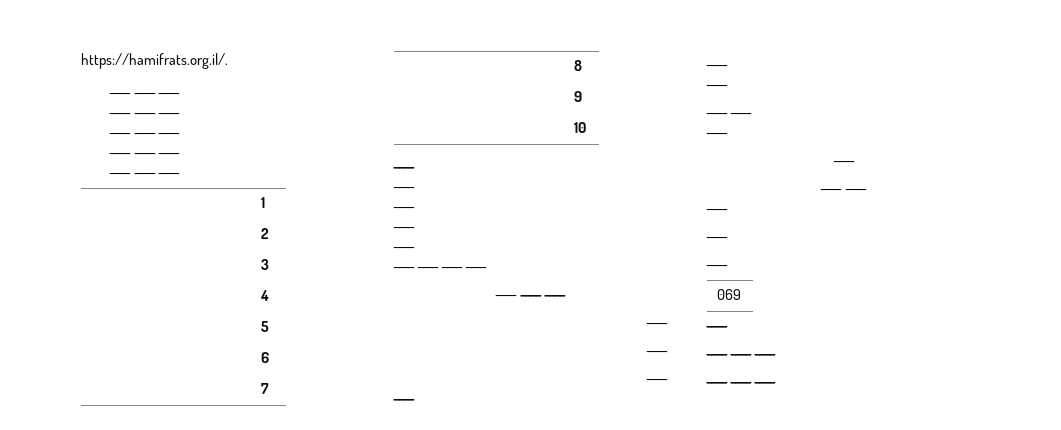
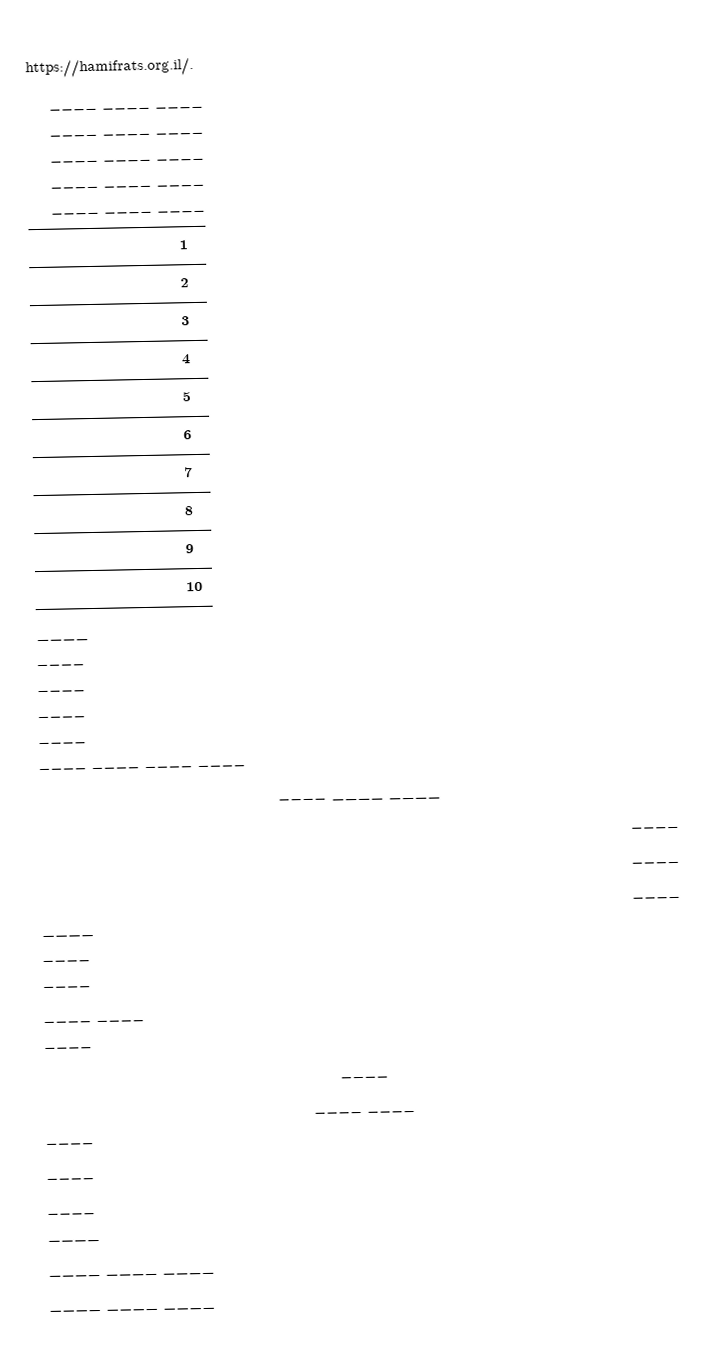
[717,289,742,300] // 069 -> (96, 1212) none

